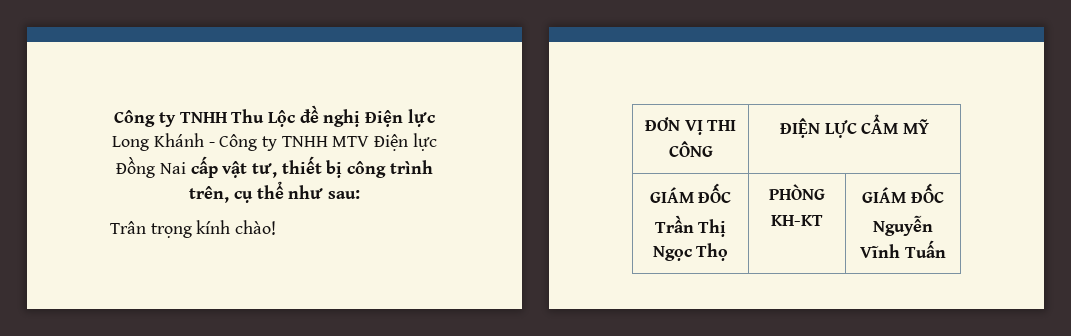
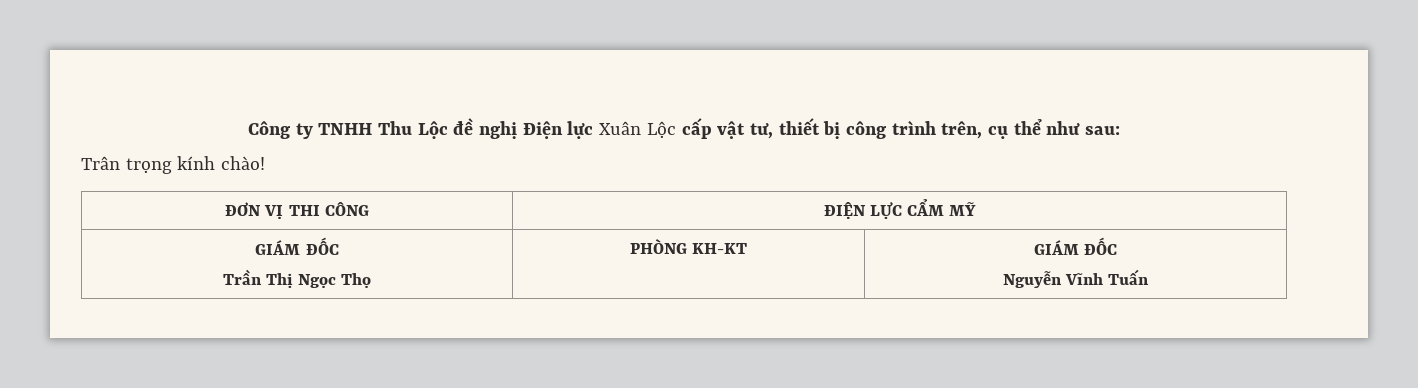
[112,133,437,151] [116,156,186,178] Long Khánh - Công ty TNHH MTV Điện lực Đồng Nai -> [599,121,676,138] Xuân Lộc

